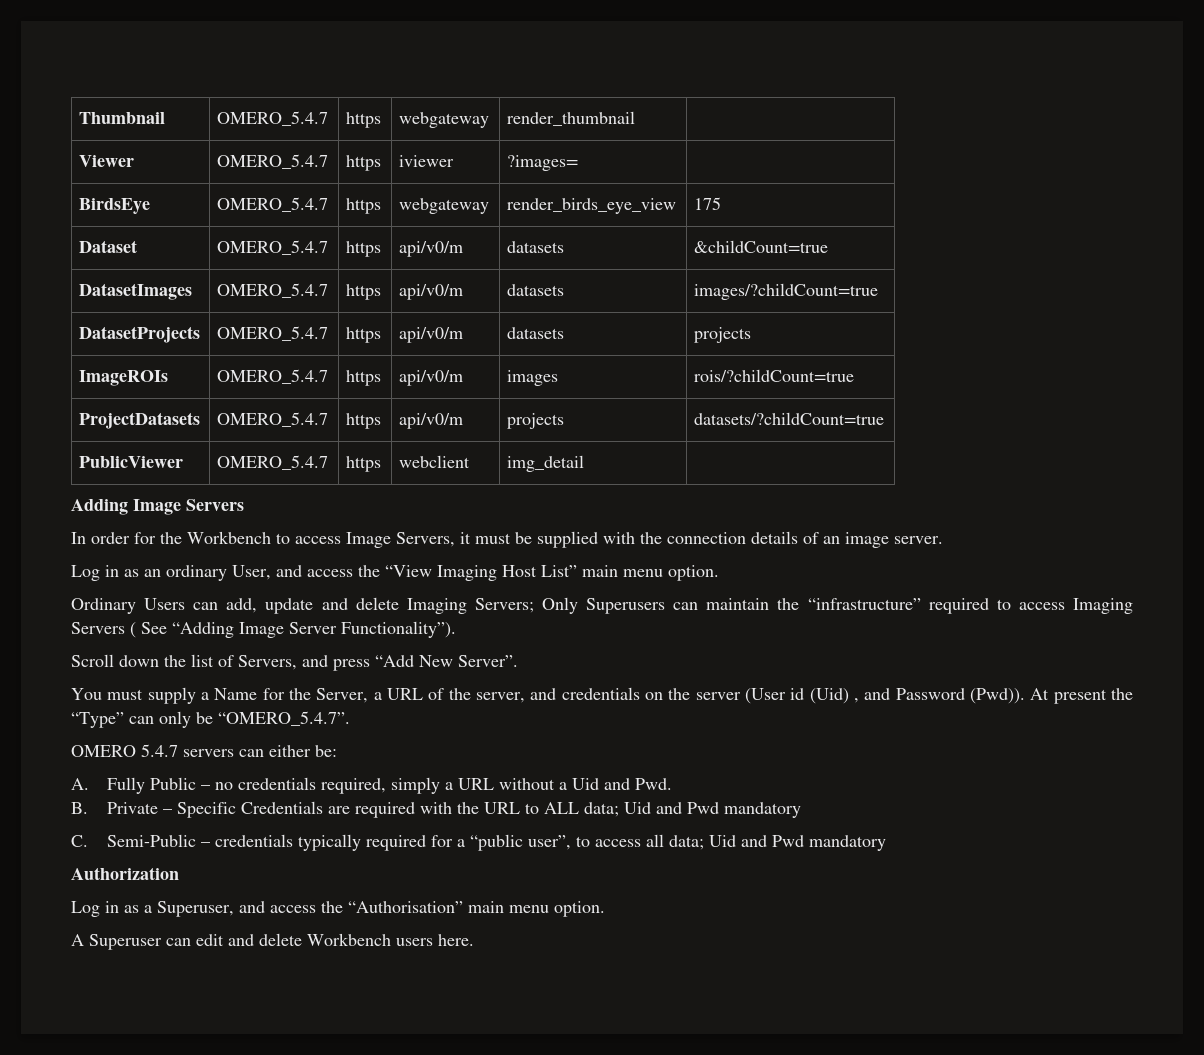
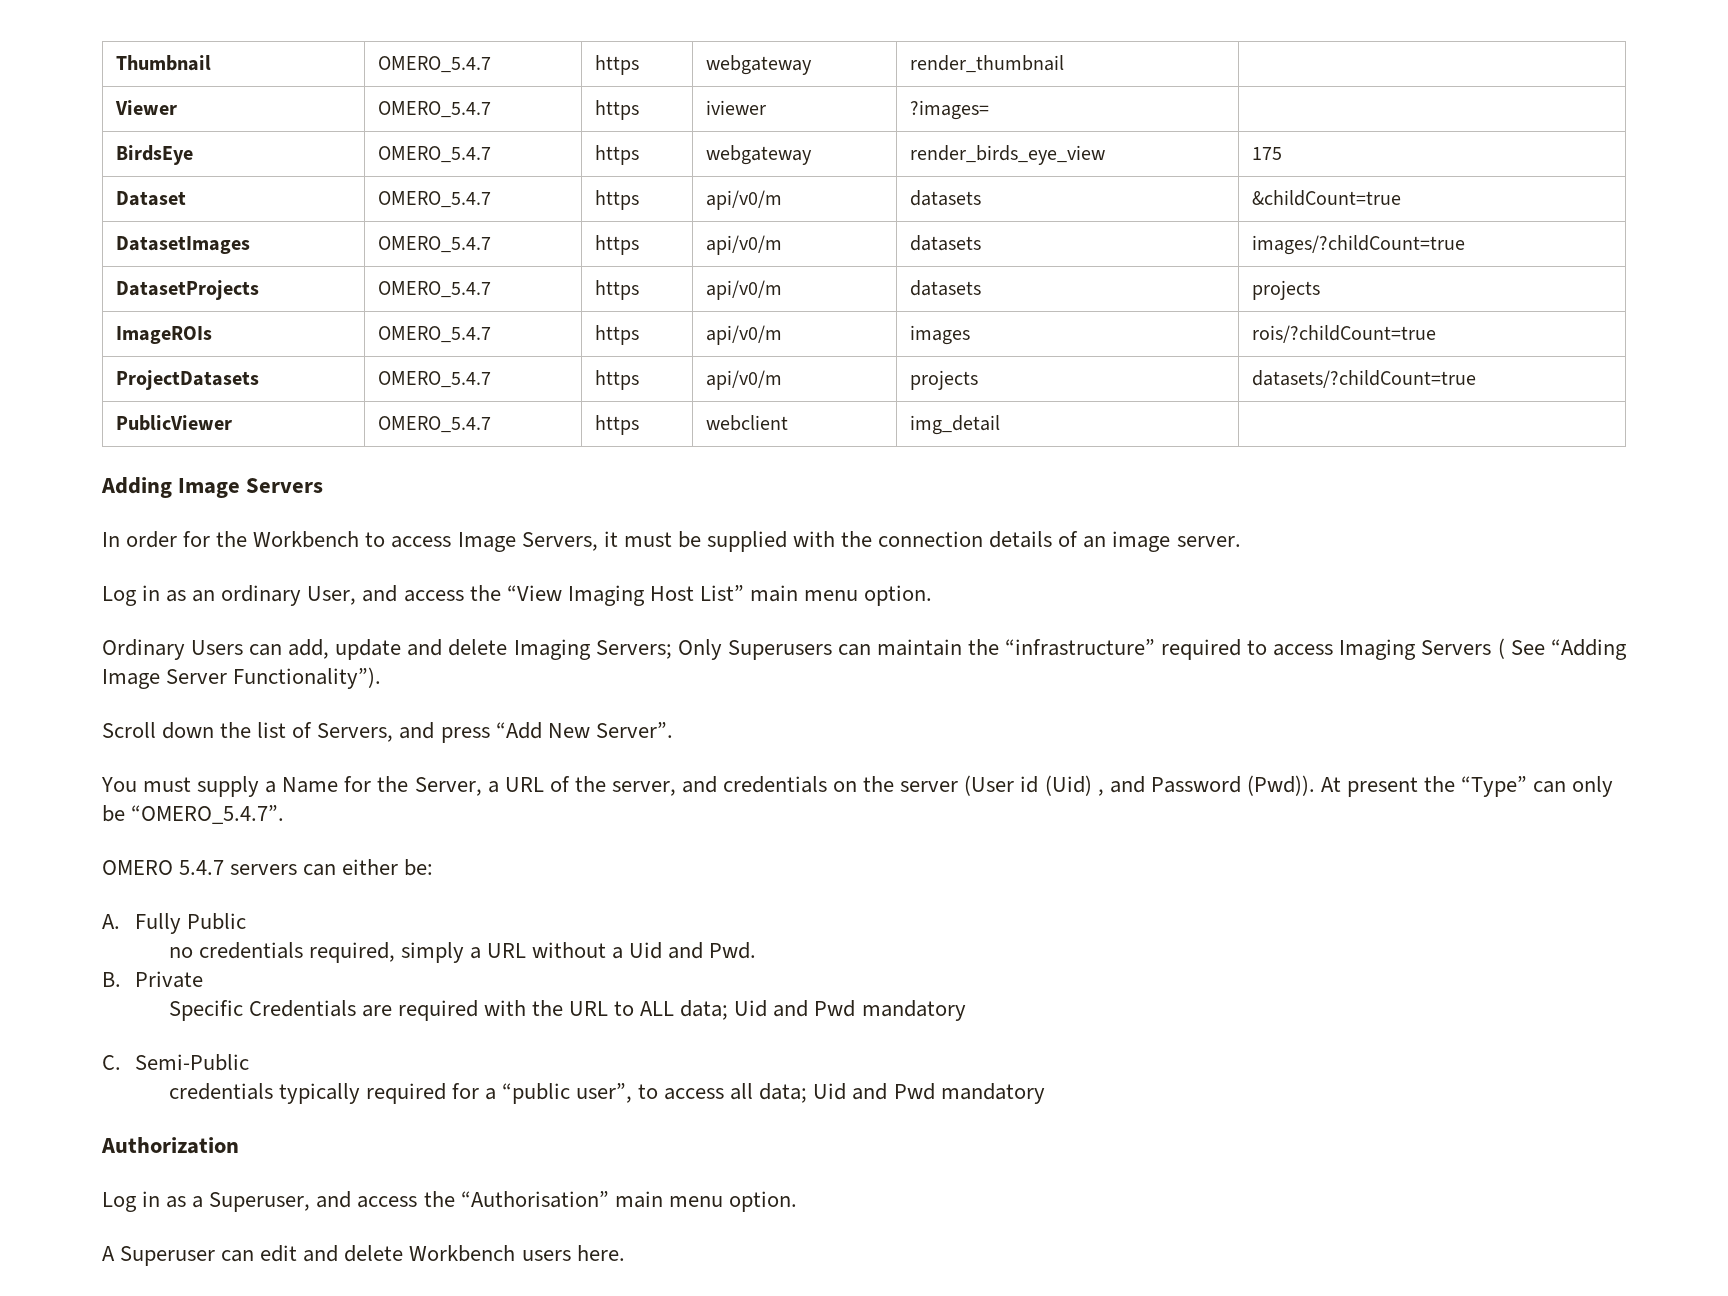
[200,785,210,790] – -> (247, 921) //
[162,809,172,814] – -> (204, 979) //
[200,842,210,847] – -> (250, 1062) //

